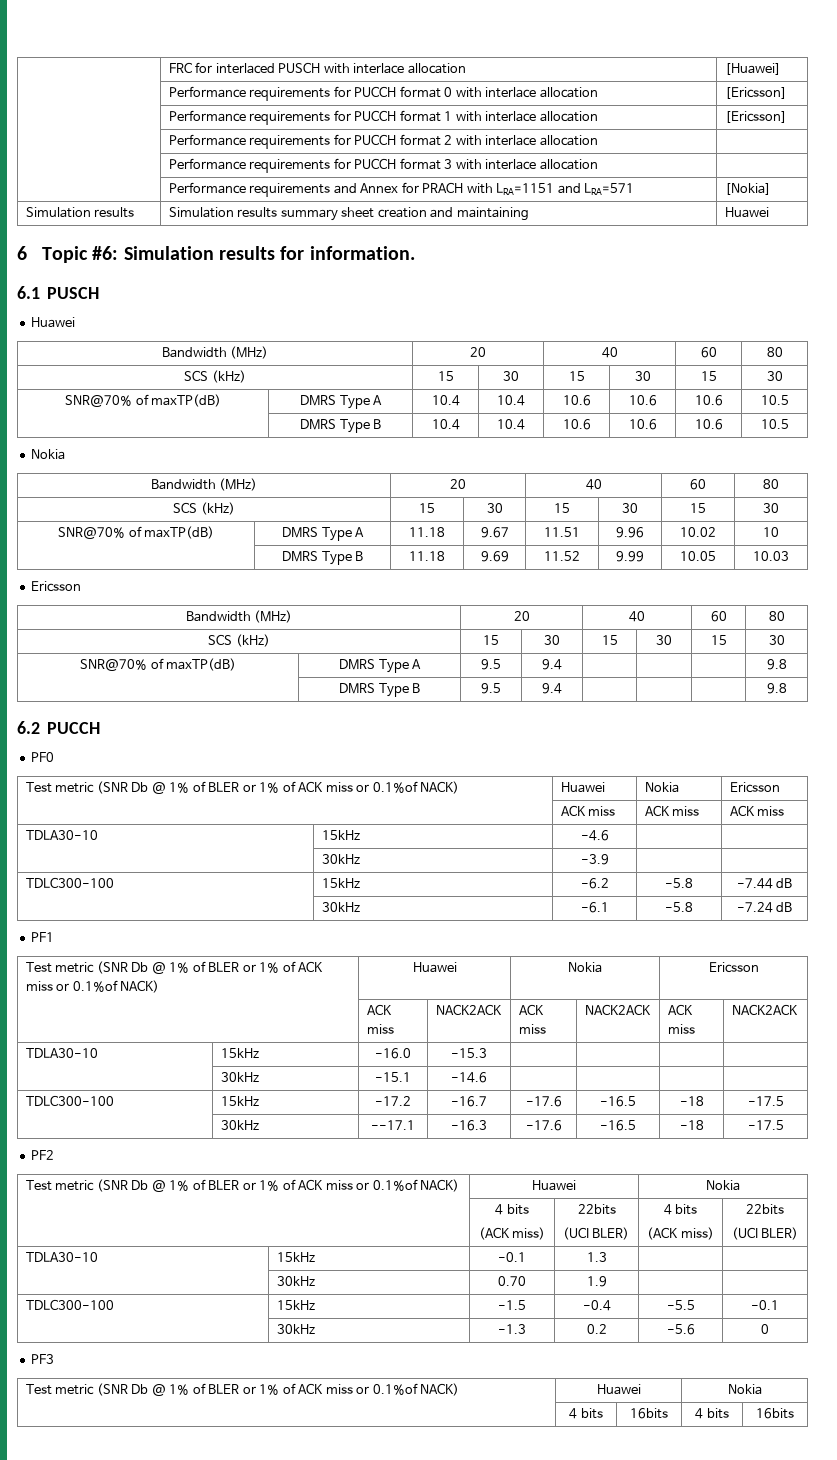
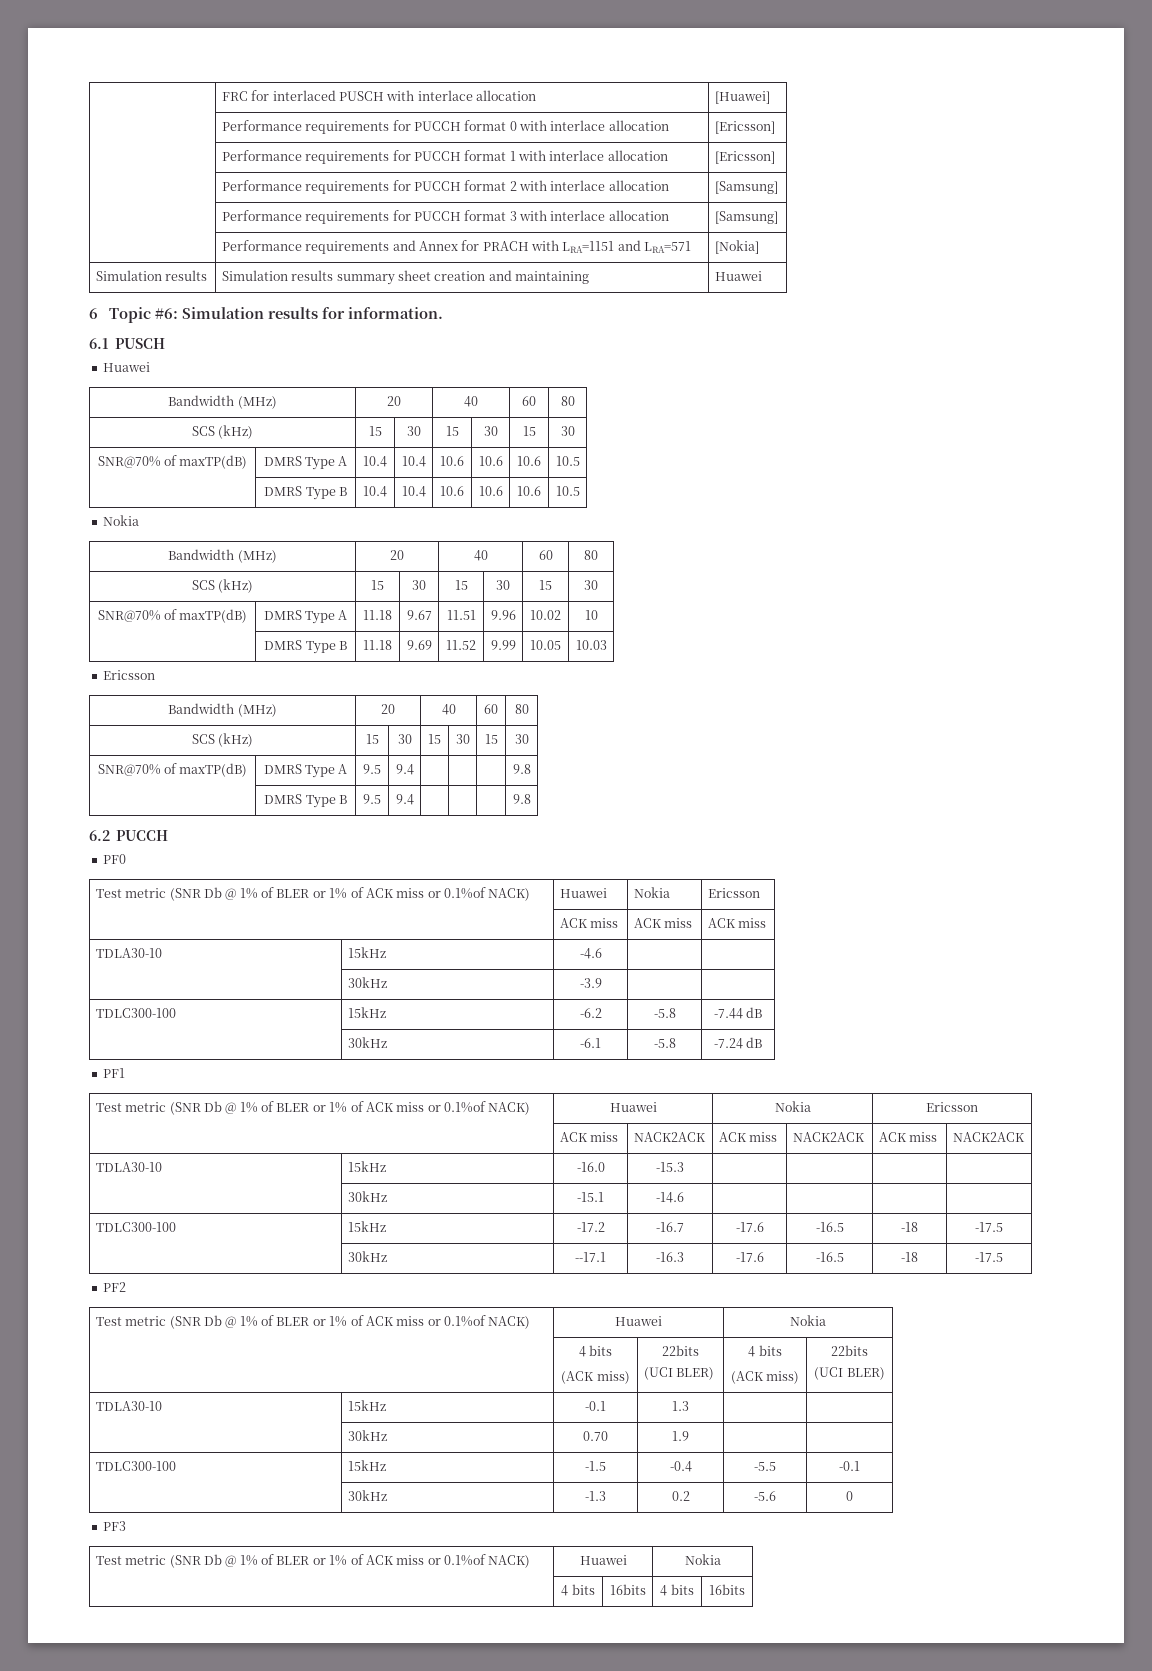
(598, 140) none -> [714,181,778,194] [Samsung]
(598, 164) none -> [714,211,778,224] [Samsung]

